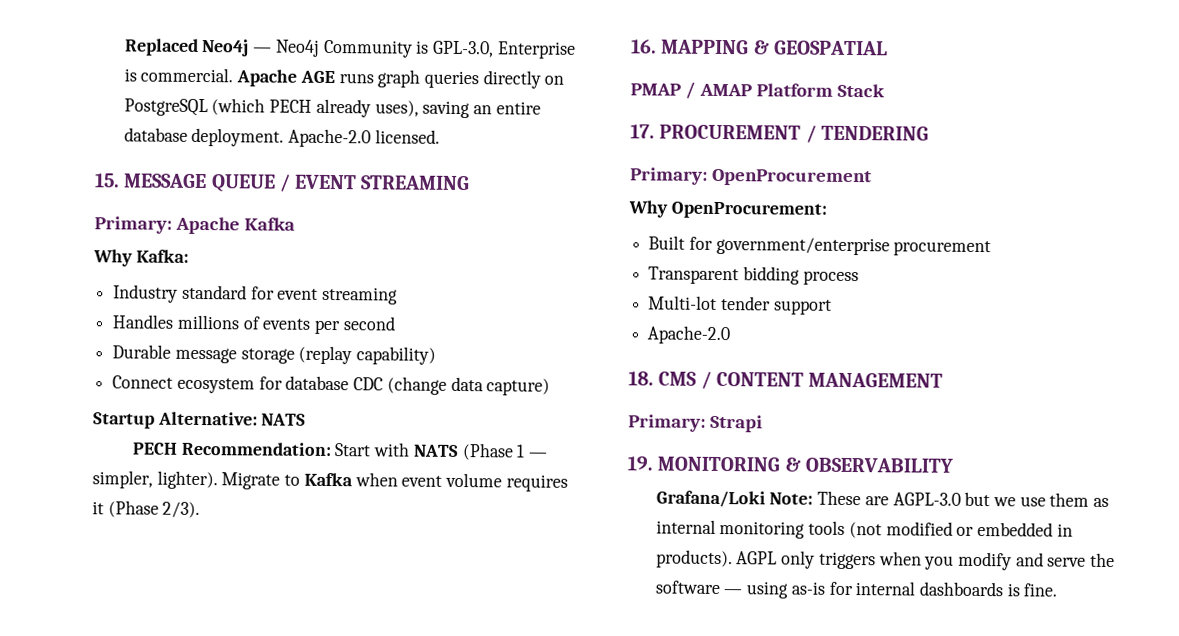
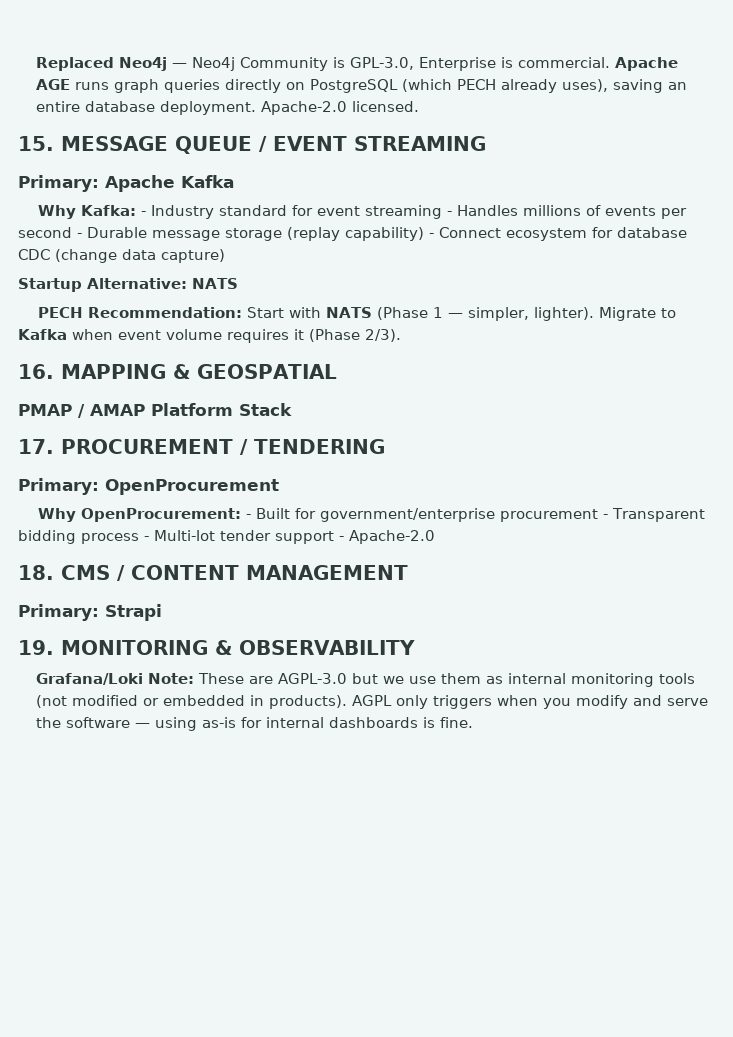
(189, 256) // -> [141,211,147,216] -
(399, 295) // -> [447,211,453,216] -
(396, 323) // -> [77,233,82,238] -
(437, 355) // -> [429,233,434,238] -
(827, 210) // -> [246,514,252,519] -
(992, 248) // -> [603,514,609,519] -
(859, 278) // -> [144,536,149,541] -
(832, 307) // -> [339,536,344,541] -

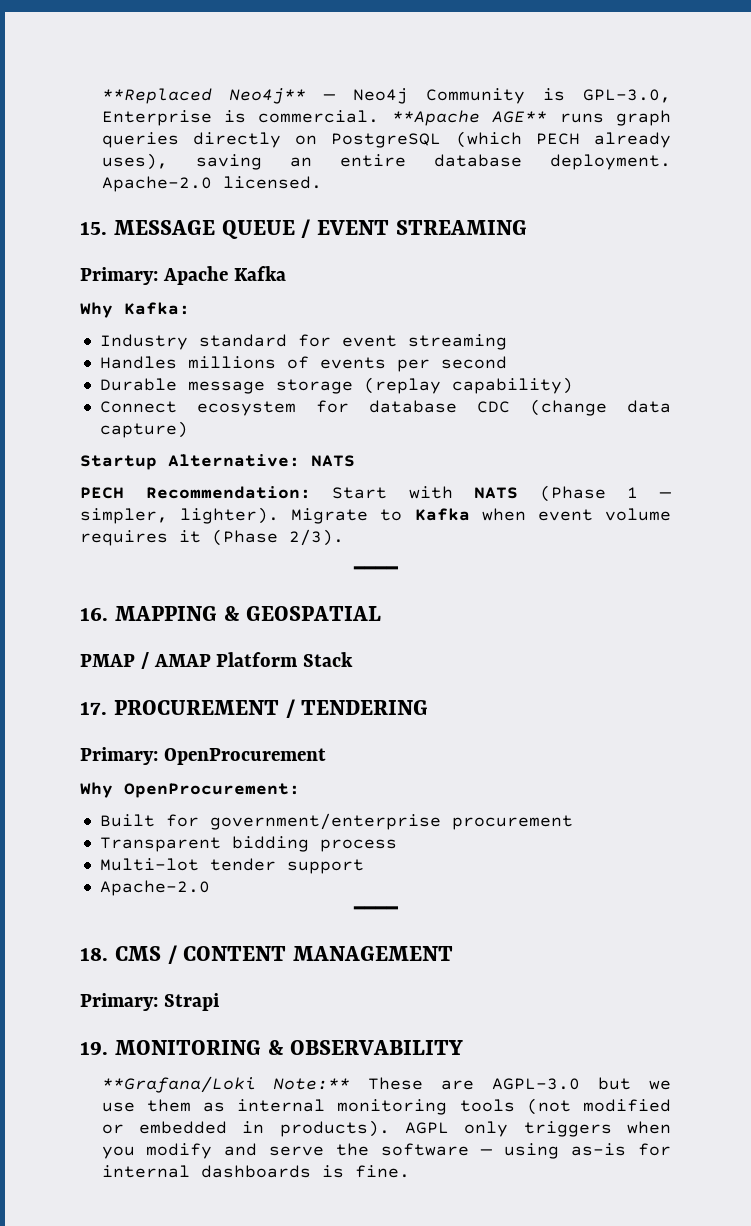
[35,57,167,71] Replaced Neo4j -> [101,88,307,104] **Replaced Neo4j**
[614,57,678,71] [35,79,70,90] Apache AGE -> [391,110,548,126] **Apache AGE**
[141,211,147,216] - -> (190, 308) //
[447,211,453,216] - -> (507, 342) //
[77,233,82,238] - -> (507, 362) //
[429,233,434,238] - -> (573, 385) //
(401, 335) none -> [352,566,399,574] // ━━━━
[246,514,252,519] - -> (300, 790) //
[603,514,609,519] - -> (573, 822) //
[144,536,149,541] - -> (397, 845) //
[339,530,435,544] - Apache-2.0 -> [99,880,210,896] [352,906,399,914] // Apache-2.0 // ━━━━
[35,673,194,685] Grafana/Loki Note: -> [101,1076,351,1093] **Grafana/Loki Note:**

